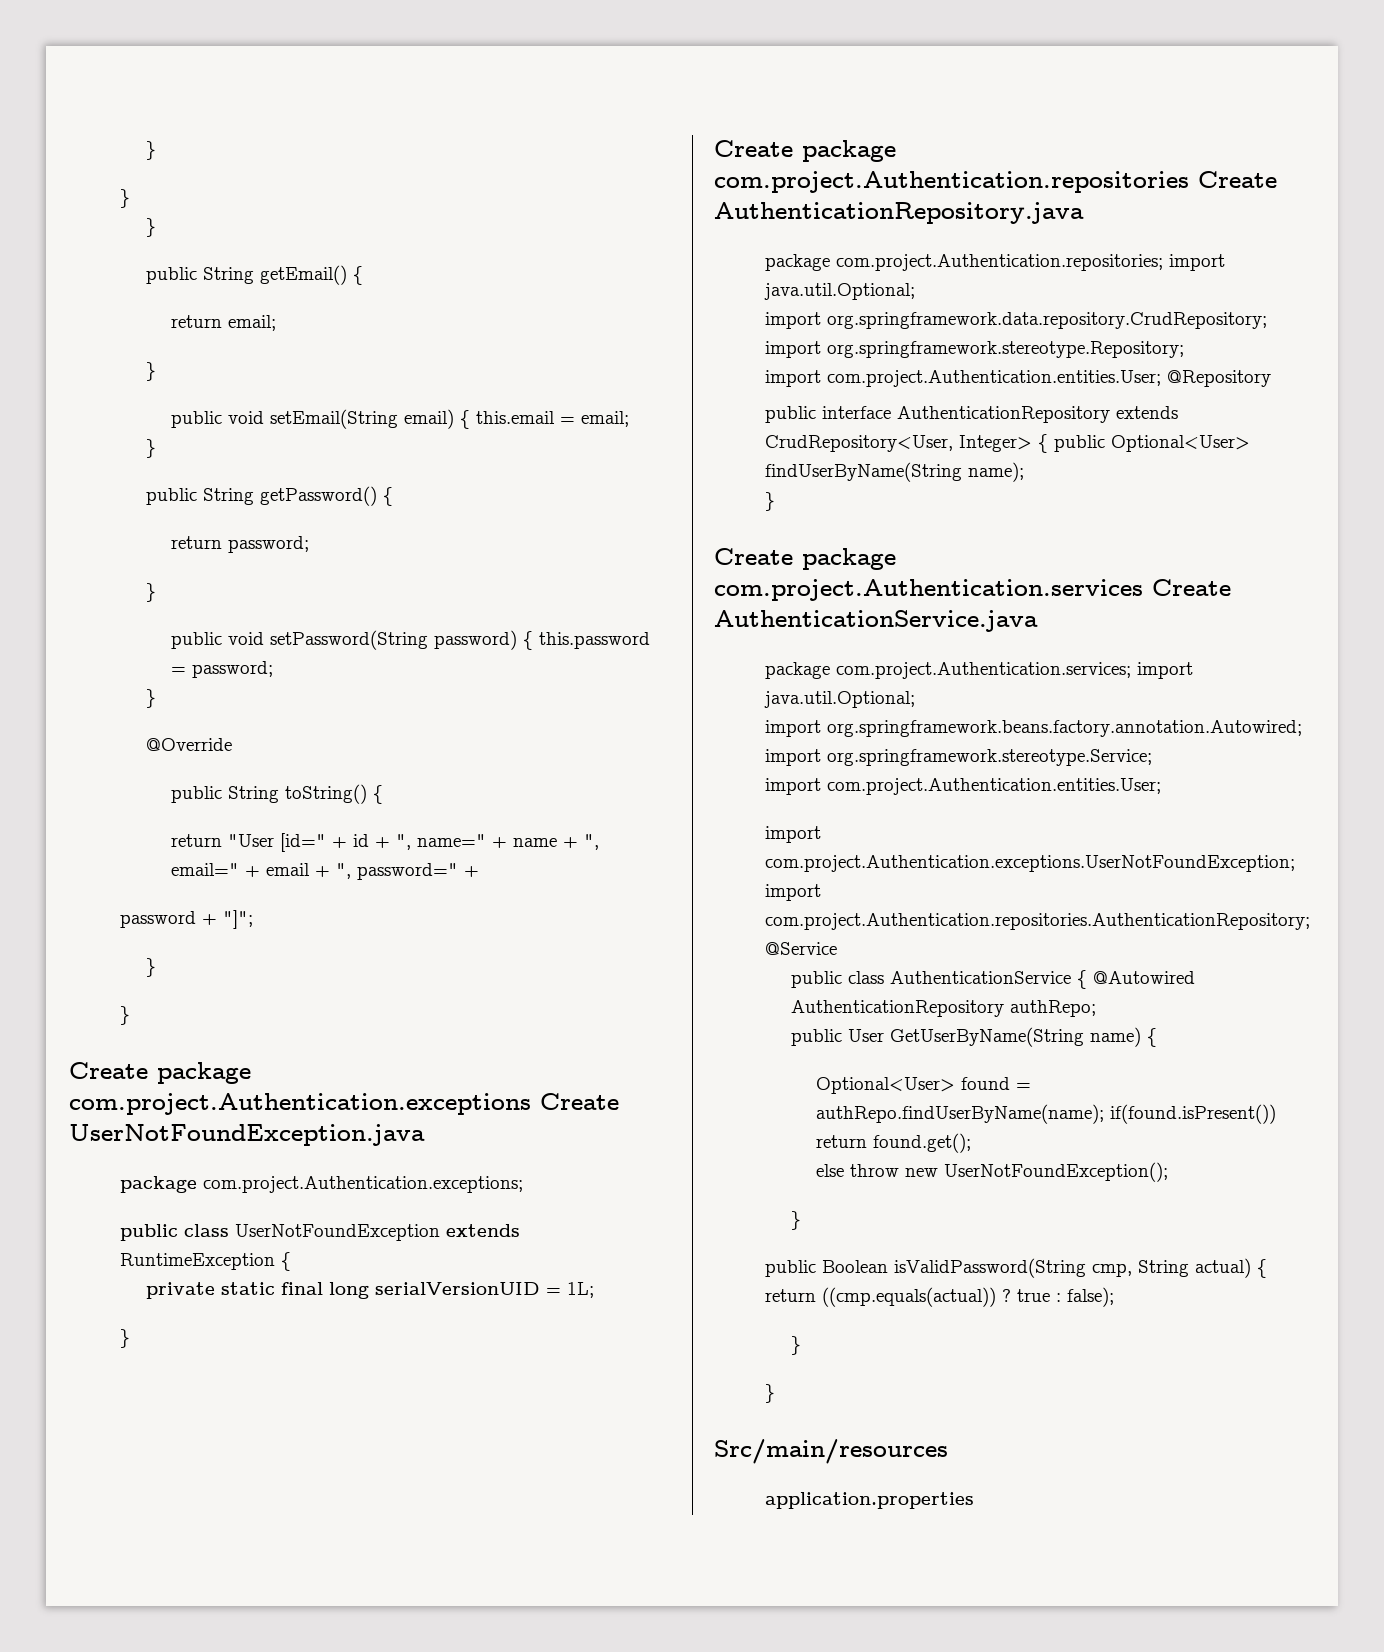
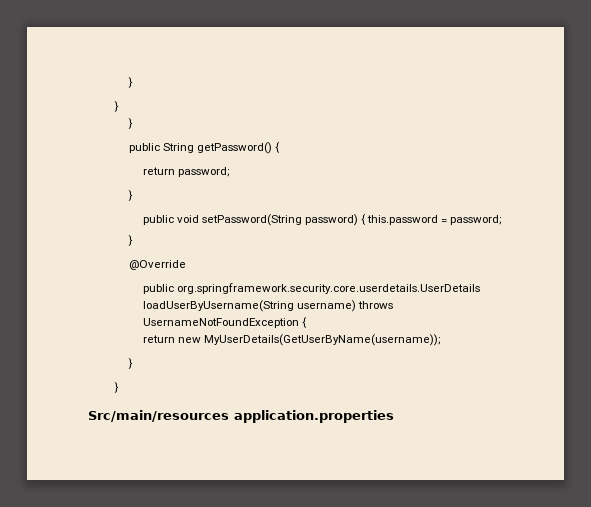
[145,265,363,285] [171,315,277,331] [145,362,156,381] [171,409,630,429] [145,439,156,458] // public String getEmail() { // return email; // } // public void setEmail(String email) { this.email = email; // } -> (134, 123) none
[228,784,384,804] [171,833,600,852] [171,863,480,880] [120,910,254,929] [145,958,156,977] [120,1006,131,1025] [69,1062,251,1084] [69,1093,619,1115] [69,1124,425,1146] [120,1176,524,1193] [120,1224,521,1241] [120,1252,292,1271] [145,1282,594,1299] [120,1329,131,1348] [714,140,896,162] [714,171,1277,193] [714,202,1084,224] [765,254,1226,271] [764,283,916,300] [765,312,1268,329] [765,341,1185,358] [765,370,1272,387] [765,406,1179,423] [765,434,1251,453] [765,462,1025,482] [765,492,776,511] [714,548,896,570] [714,579,1231,601] [714,610,1038,632] [765,662,1194,679] [764,691,916,708] [765,720,1303,737] [765,749,1153,766] [765,778,1162,795] [765,826,822,843] [765,855,1296,872] [765,884,822,901] [765,913,1311,930] [765,942,838,955] [790,970,1195,989] [790,1000,1096,1017] [790,1027,1157,1047] [816,1077,1032,1094] [816,1104,1277,1124] [816,1133,972,1153] [816,1162,1169,1182] [790,1211,801,1230] [765,1258,1268,1278] [765,1287,1115,1307] String toString() { // return "User [id=" + id + ", name=" + name + ", email=" + email + ", password=" + // password + "]"; // } // } // Create package com.project.Authentication.exceptions Create UserNotFoundException.java // package com.project.Authentication.exceptions; // public class UserNotFoundException extends RuntimeException { // private static final long serialVersionUID = 1L; // } // Create package com.project.Authentication.repositories Create AuthenticationRepository.java // package com.project.Authentication.repositories; import java.util.Optional; // import org.springframework.data.repository.CrudRepository; import org.springframework.stereotype.Repository; // import com.project.Authentication.entities.User; @Repository // public interface AuthenticationRepository extends CrudRepository<User, Integer> { public Optional<User> findUserByName(String name); // } // Create package com.project.Authentication.services Create AuthenticationService.java // package com.project.Authentication.services; import java.util.Optional; // import org.springframework.beans.factory.annotation.Autowired; import org.springframework.stereotype.Service; // import com.project.Authentication.entities.User; // import com.project.Authentication.exceptions.UserNotFoundException; import com.project.Authentication.repositories.AuthenticationRepository; @Service // public class AuthenticationService { @Autowired AuthenticationRepository authRepo; // public User GetUserByName(String name) { // Optional<User> found = authRepo.findUserByName(name); if(found.isPresent()) return found.get(); // else throw new UserNotFoundException(); // } // public Boolean isValidPassword(String cmp, String actual) { return ((cmp.equals(actual)) ? true : false); -> [176,283,480,294] [142,300,393,312] [142,317,307,328] [142,334,440,346] org.springframework.security.core.userdetails.UserDetails loadUserByUsername(String username) throws UsernameNotFoundException { // return new MyUserDetails(GetUserByName(username));
(948, 1451) // -> (229, 416) none

